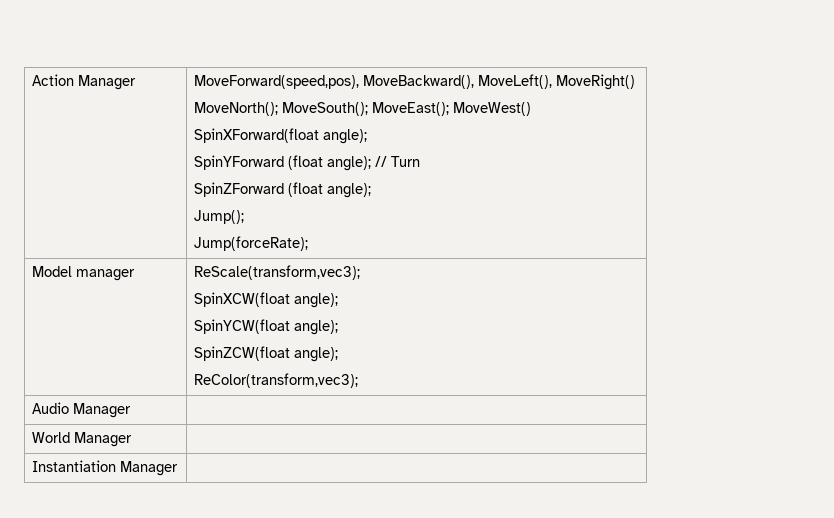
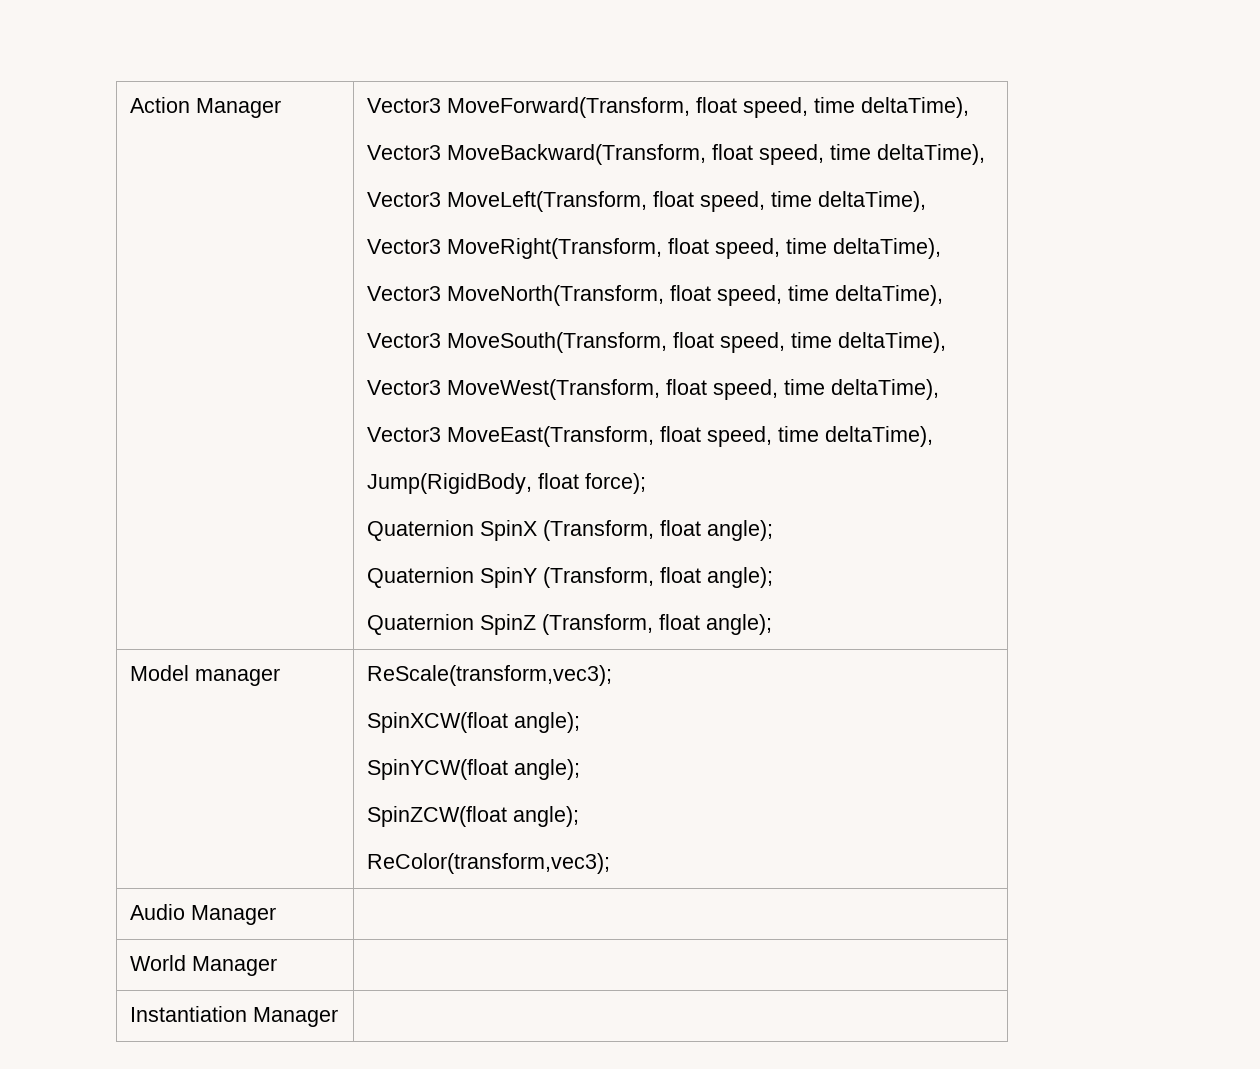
[193,74,635,90] [193,102,531,116] [193,128,367,144] [193,155,420,171] [193,182,371,198] [193,210,244,224] [193,236,308,251] MoveForward(speed,pos), MoveBackward(), MoveLeft(), MoveRight() // MoveNorth(); MoveSouth(); MoveEast(); MoveWest() // SpinXForward(float angle); // SpinYForward (float angle); // Turn // SpinZForward (float angle); // Jump(); // Jump(forceRate); -> [366,97,969,118] [366,144,985,165] [366,191,926,212] [366,238,941,259] [366,285,943,306] [366,332,946,353] [366,379,939,400] [366,426,933,447] [366,473,646,494] [366,520,773,541] [366,567,773,588] [366,614,772,635] Vector3 MoveForward(Transform, float speed, time deltaTime), // Vector3 MoveBackward(Transform, float speed, time deltaTime), // Vector3 MoveLeft(Transform, float speed, time deltaTime), // Vector3 MoveRight(Transform, float speed, time deltaTime), // Vector3 MoveNorth(Transform, float speed, time deltaTime), // Vector3 MoveSouth(Transform, float speed, time deltaTime), // Vector3 MoveWest(Transform, float speed, time deltaTime), // Vector3 MoveEast(Transform, float speed, time deltaTime), // Jump(RigidBody, float force); // Quaternion SpinX (Transform, float angle); // Quaternion SpinY (Transform, float angle); // Quaternion SpinZ (Transform, float angle);

